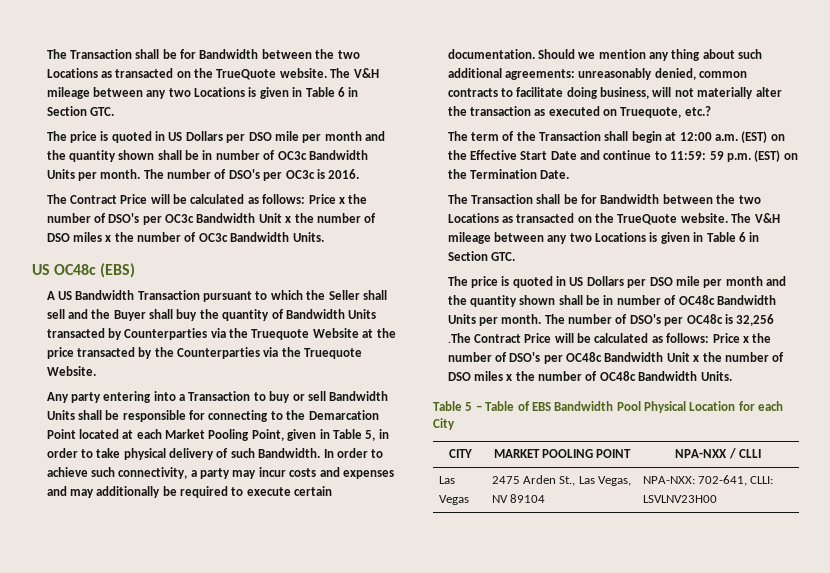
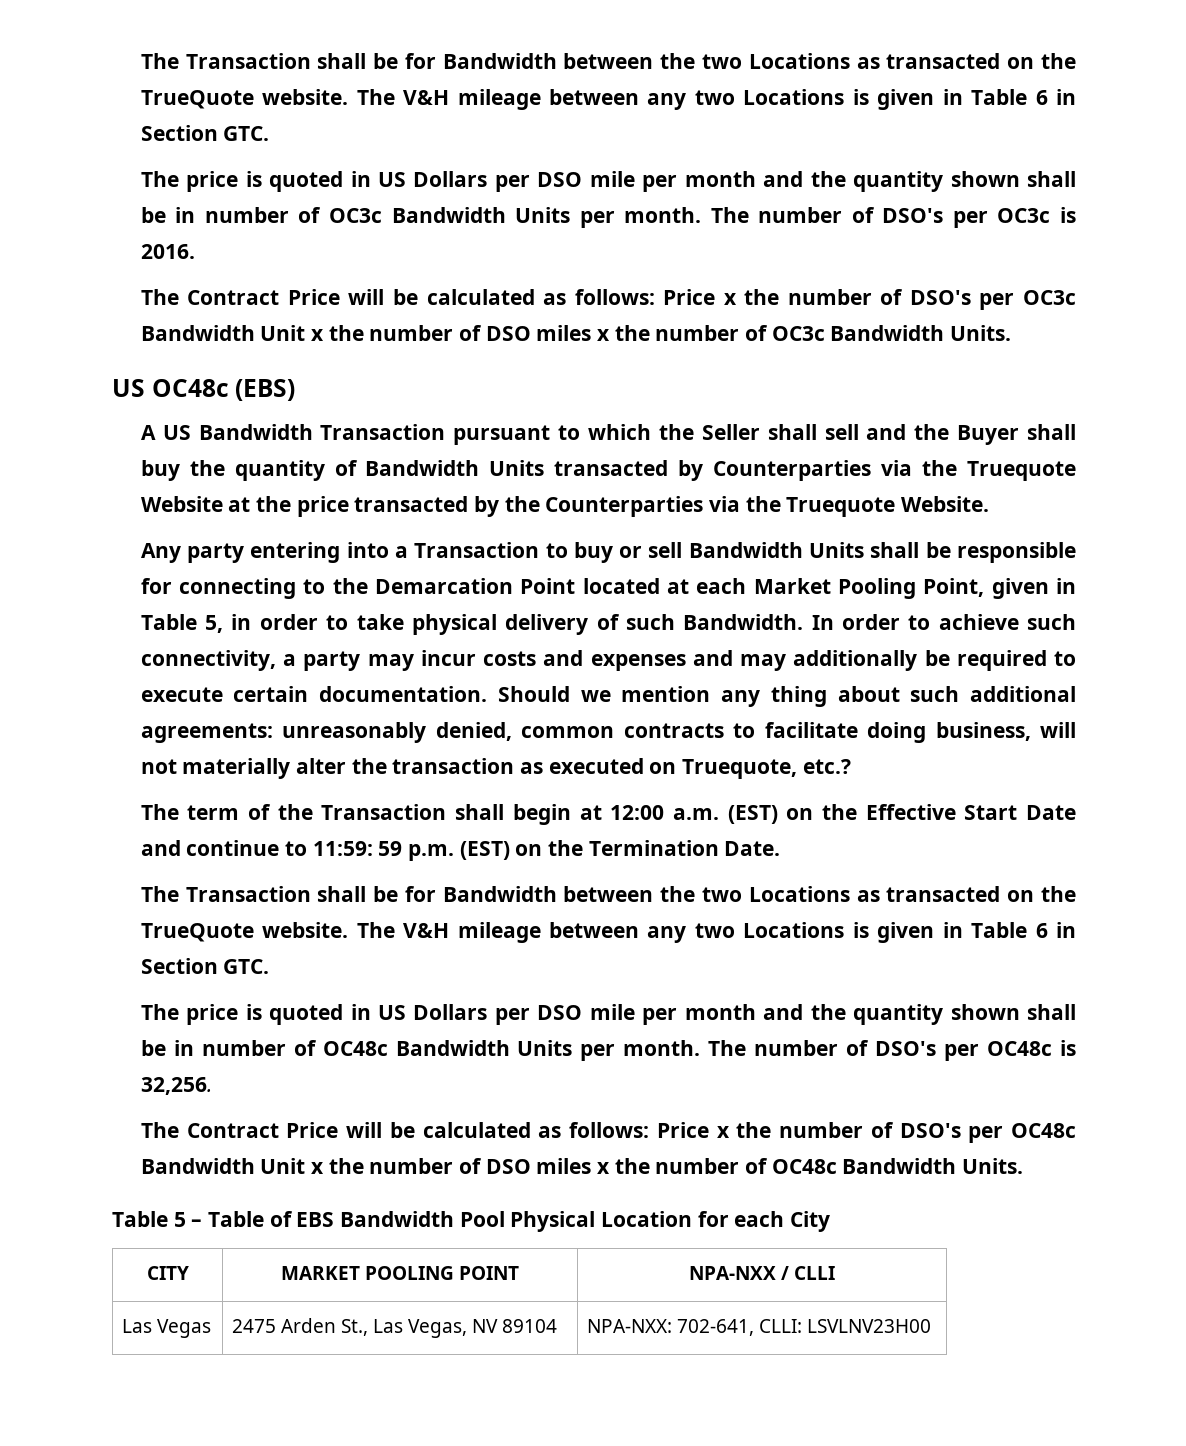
[736,314,775,326] [447,333,471,343] 32,256 .The -> [140,1077,212,1095] [140,1122,179,1138] 32,256. // The

